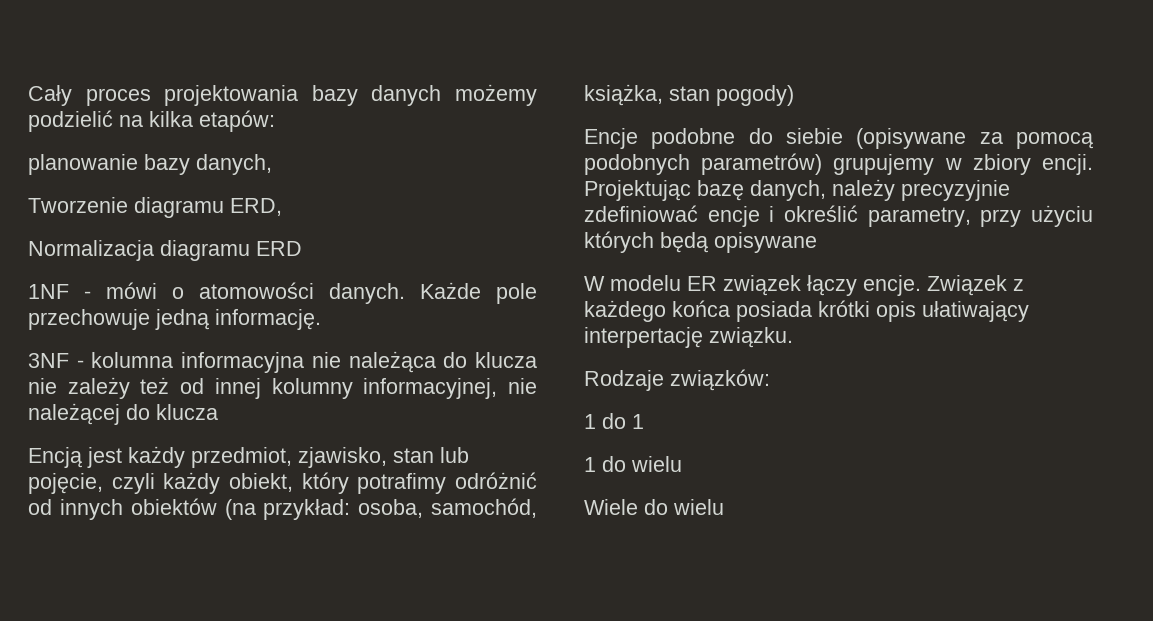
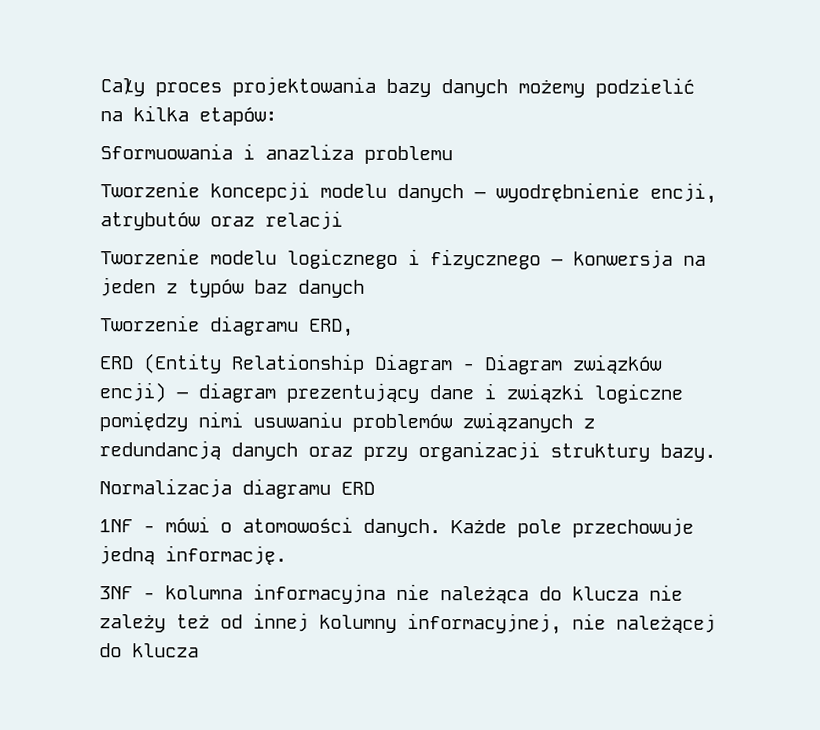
[28,154,272,175] [28,197,282,218] planowanie bazy danych, // Tworzenie diagramu ERD, -> [100,143,453,165] [100,181,717,204] [100,210,343,231] [100,248,706,270] [100,277,365,298] [100,315,354,337] [99,353,663,375] [99,382,683,404] [99,411,595,433] [99,440,716,462] Sformuowania i anazliza problemu // Tworzenie koncepcji modelu danych – wyodrębnienie encji, atrybutów oraz relacji // Tworzenie modelu logicznego i fizycznego – konwersja na jeden z typów baz danych // Tworzenie diagramu ERD, // ERD (Entity Relationship Diagram - Diagram związków encji) – diagram prezentujący dane i związki logiczne pomiędzy nimi usuwaniu problemów związanych z redundancją danych oraz przy organizacji struktury bazy.
[28,446,469,468] [28,472,537,494] [28,498,537,520] [584,84,794,106] [584,128,1093,149] [584,153,1093,175] [584,179,1010,201] [584,205,1093,227] [584,231,817,253] [584,275,1024,296] [584,300,1029,322] [584,327,793,348] [584,369,770,391] [584,413,644,429] [584,456,682,472] [584,499,724,515] // Encją jest każdy przedmiot, zjawisko, stan lub pojęcie, czyli każdy obiekt, który potrafimy odróżnić od innych obiektów (na przykład: osoba, samochód, książka, stan pogody) // Encje podobne do siebie (opisywane za pomocą podobnych parametrów) grupujemy w zbiory encji. Projektując bazę danych, należy precyzyjnie zdefiniować encje i określić parametry, przy użyciu których będą opisywane // W modelu ER związek łączy encje. Związek z każdego końca posiada krótki opis ułatiwający interpertację związku. // Rodzaje związków: // 1 do 1 // 1 do wielu // Wiele do wielu -> (199, 650) none

